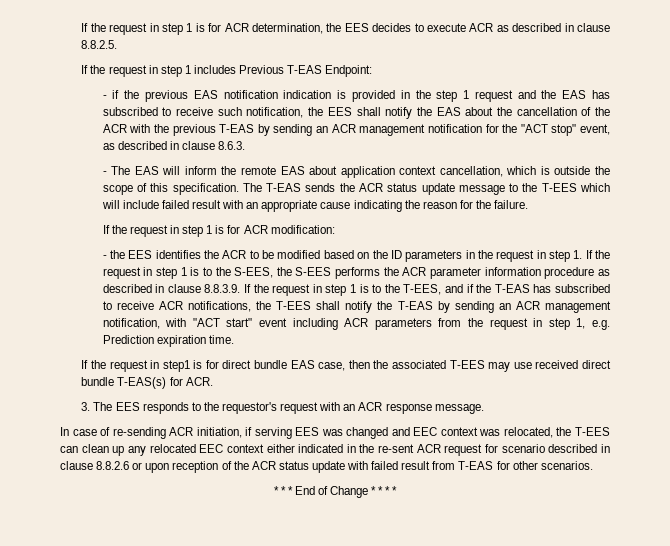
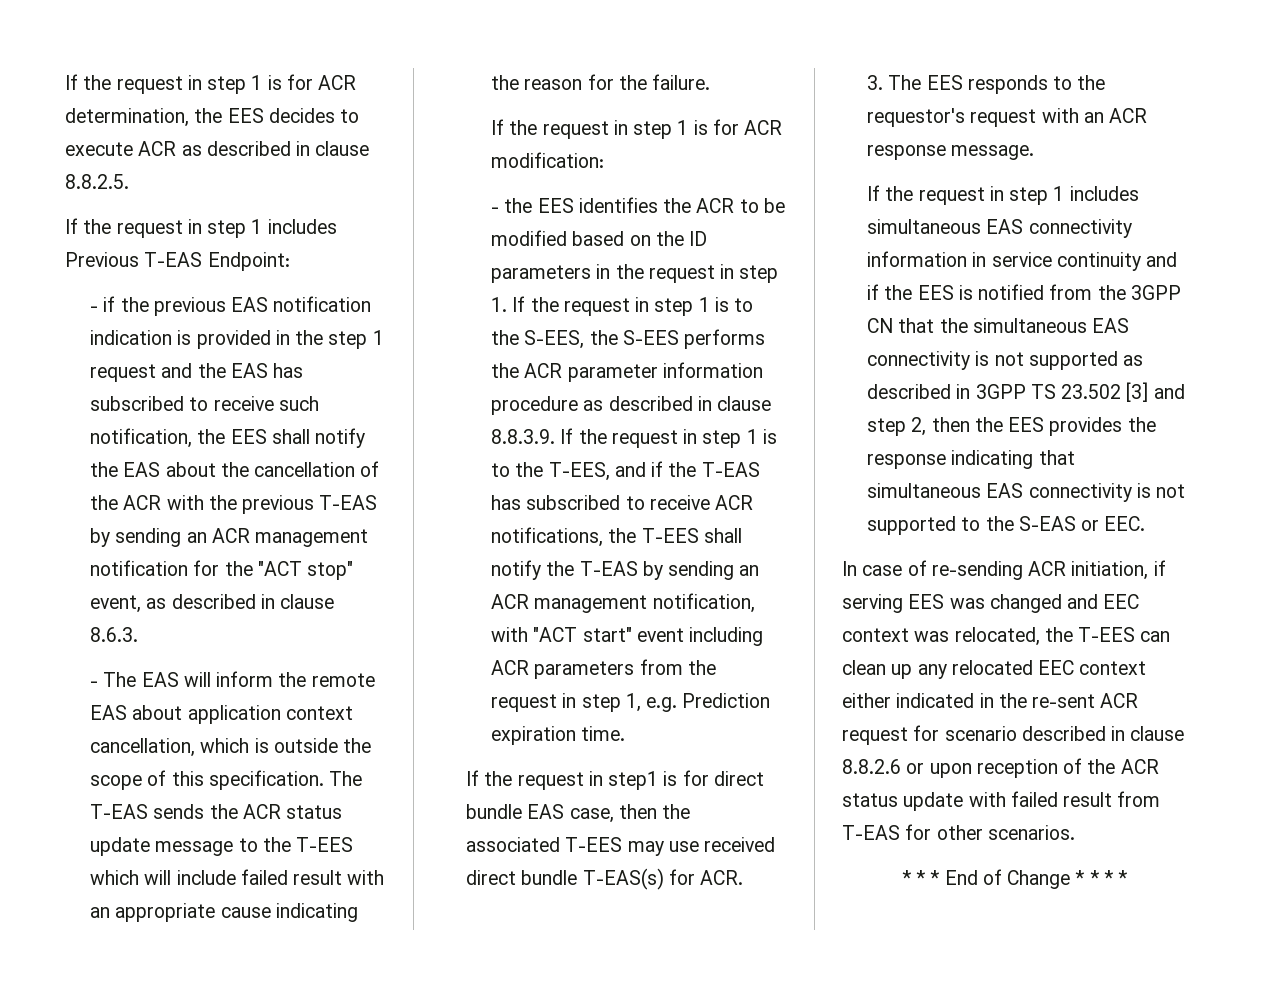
(484, 409) none -> [867,185,1139,205] [867,219,1132,238] [867,251,1178,271] [867,284,1181,300] [867,318,1130,333] [867,351,1144,370] [867,382,1185,402] [867,417,1156,436] [867,450,1075,469] [867,483,1186,502] [867,516,1146,535] // If the request in step 1 includes simultaneous EAS connectivity information in service continuity and if the EES is notified from the 3GPP CN that the simultaneous EAS connectivity is not supported as described in 3GPP TS 23.502 [3] and step 2, then the EES provides the response indicating that simultaneous EAS connectivity is not supported to the S-EAS or EEC.

